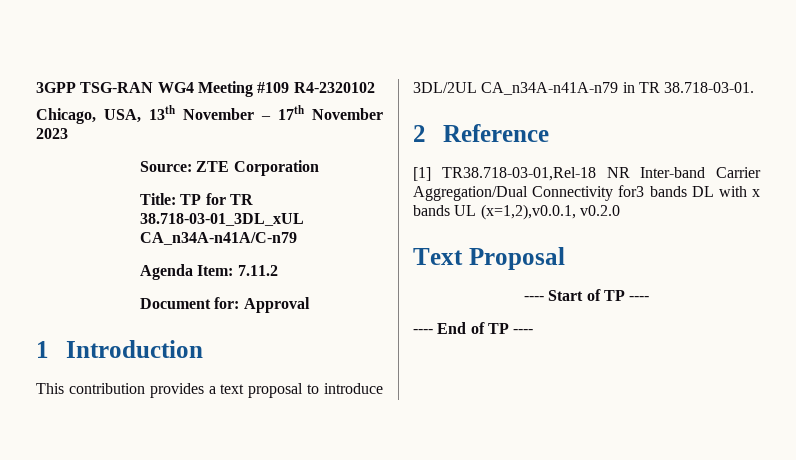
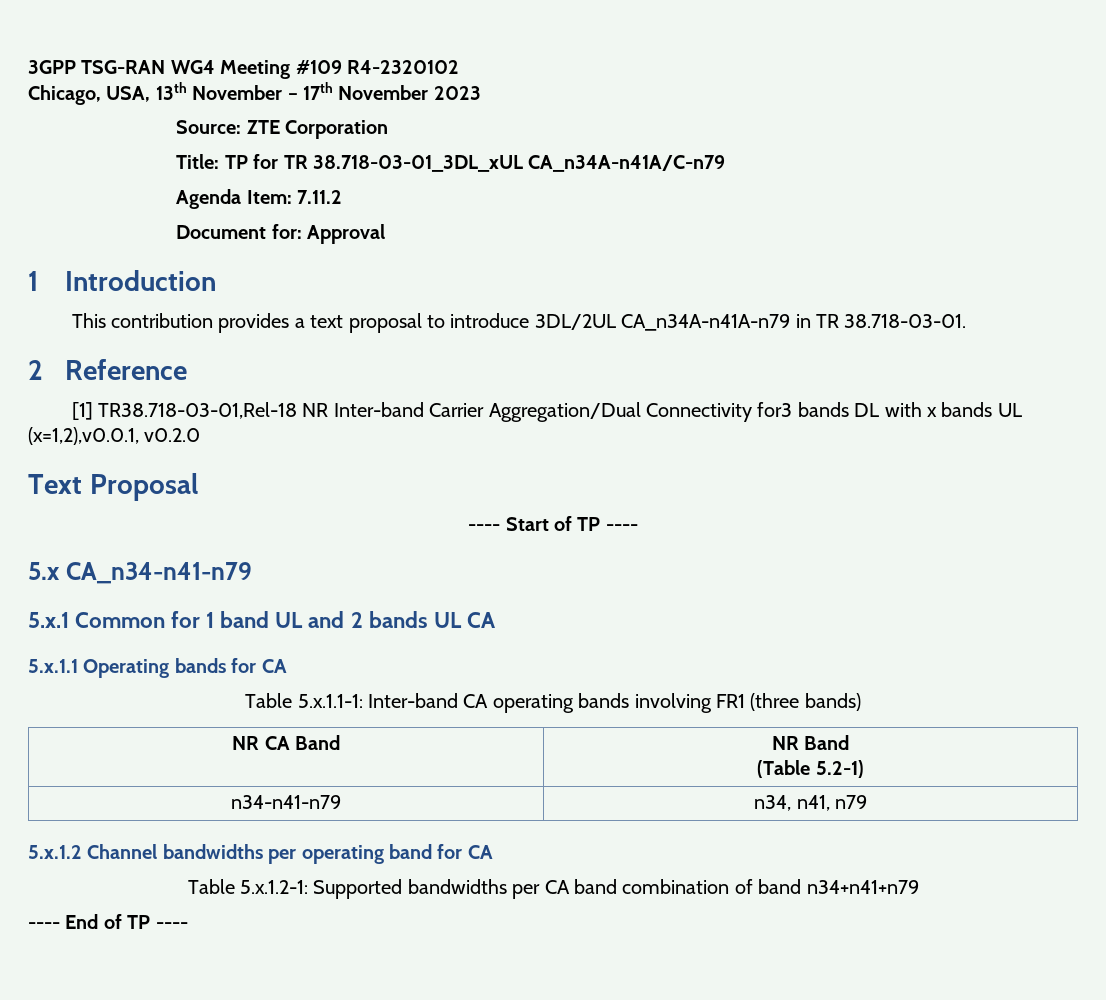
(650, 298) none -> [28,562,252,584] [28,611,495,628] [28,658,287,678] [245,693,861,713] [232,735,340,750] [771,735,850,750] [757,760,864,778] [231,795,341,809] [754,795,867,811] [28,844,493,864] [187,879,919,899] // 5.x CA_n34-n41-n79 // 5.x.1 Common for 1 band UL and 2 bands UL CA // 5.x.1.1 Operating bands for CA // Table 5.x.1.1-1: Inter-band CA operating bands involving FR1 (three bands) // NR CA Band | NR Band // (Table 5.2-1) // n34-n41-n79 | n34, n41, n79 // 5.x.1.2 Channel bandwidths per operating band for CA // Table 5.x.1.2-1: Supported bandwidths per CA band combination of band n34+n41+n79

